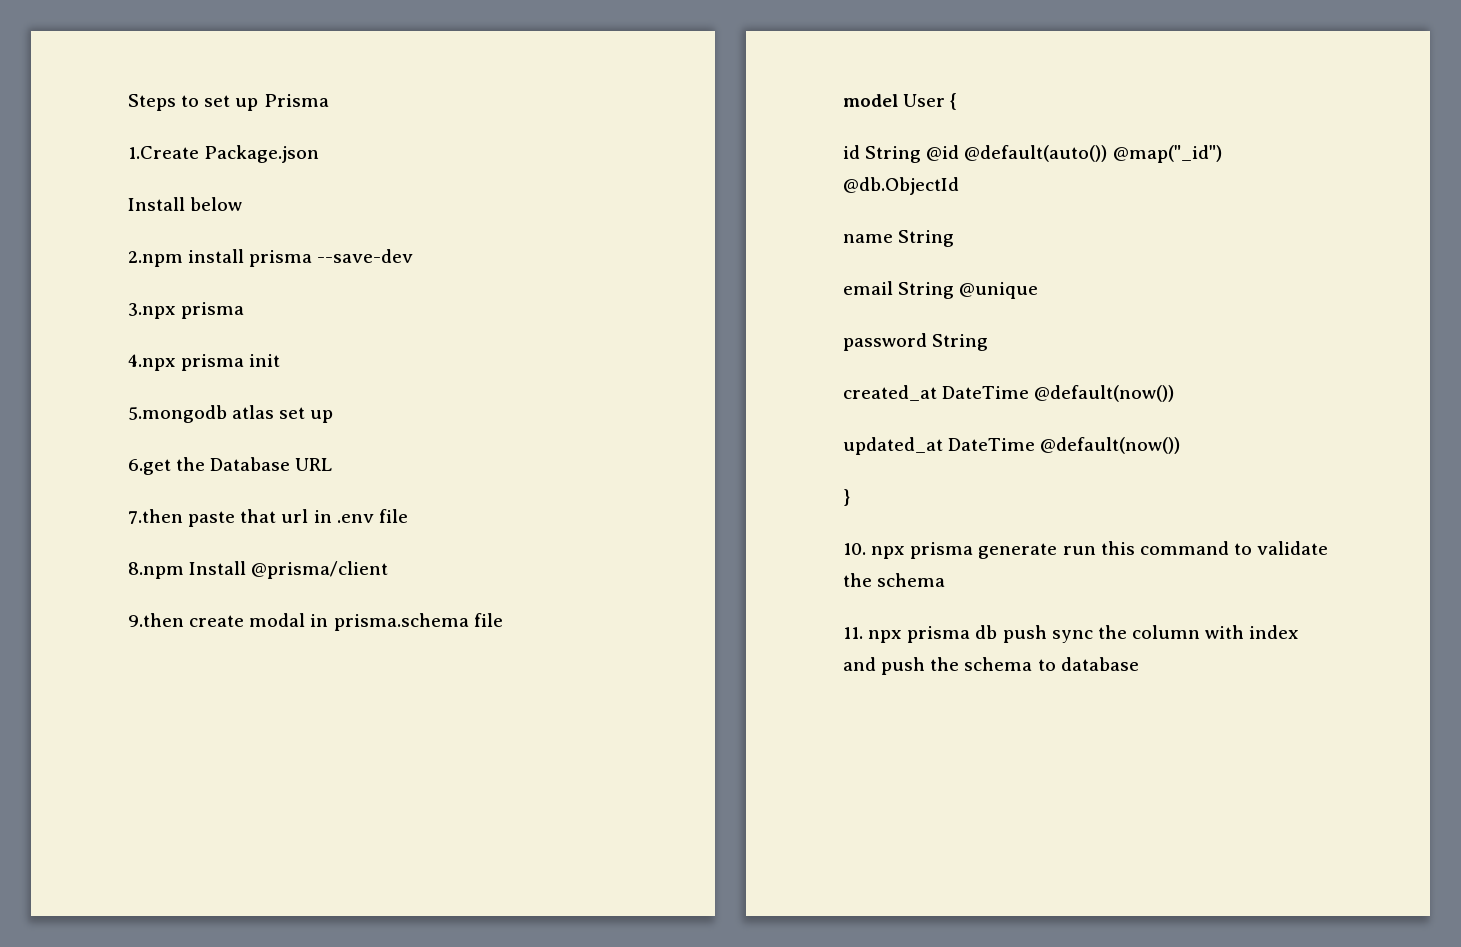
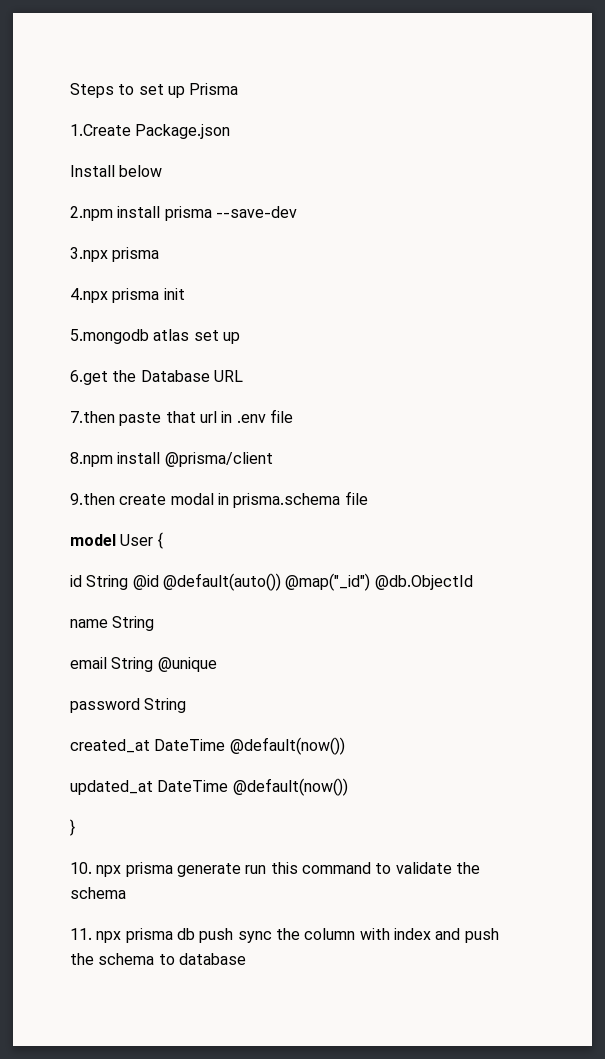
[189,561,247,575] Install -> [117,452,161,464] install

